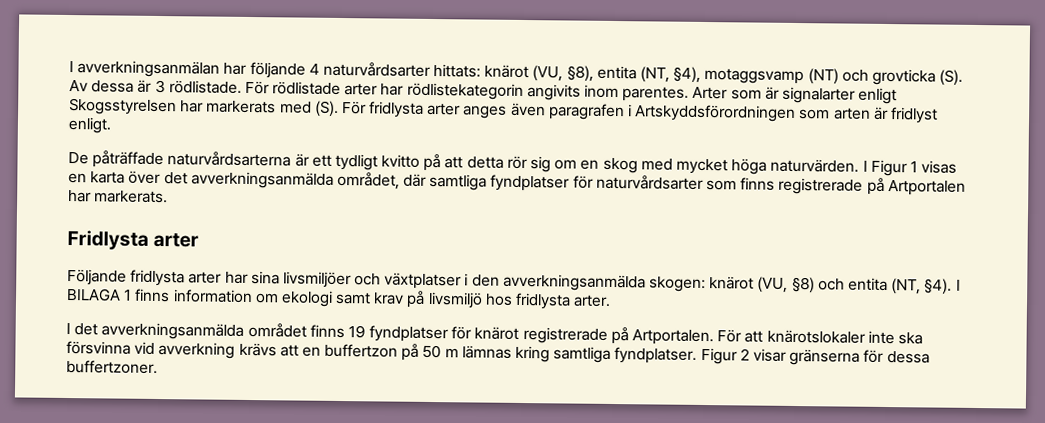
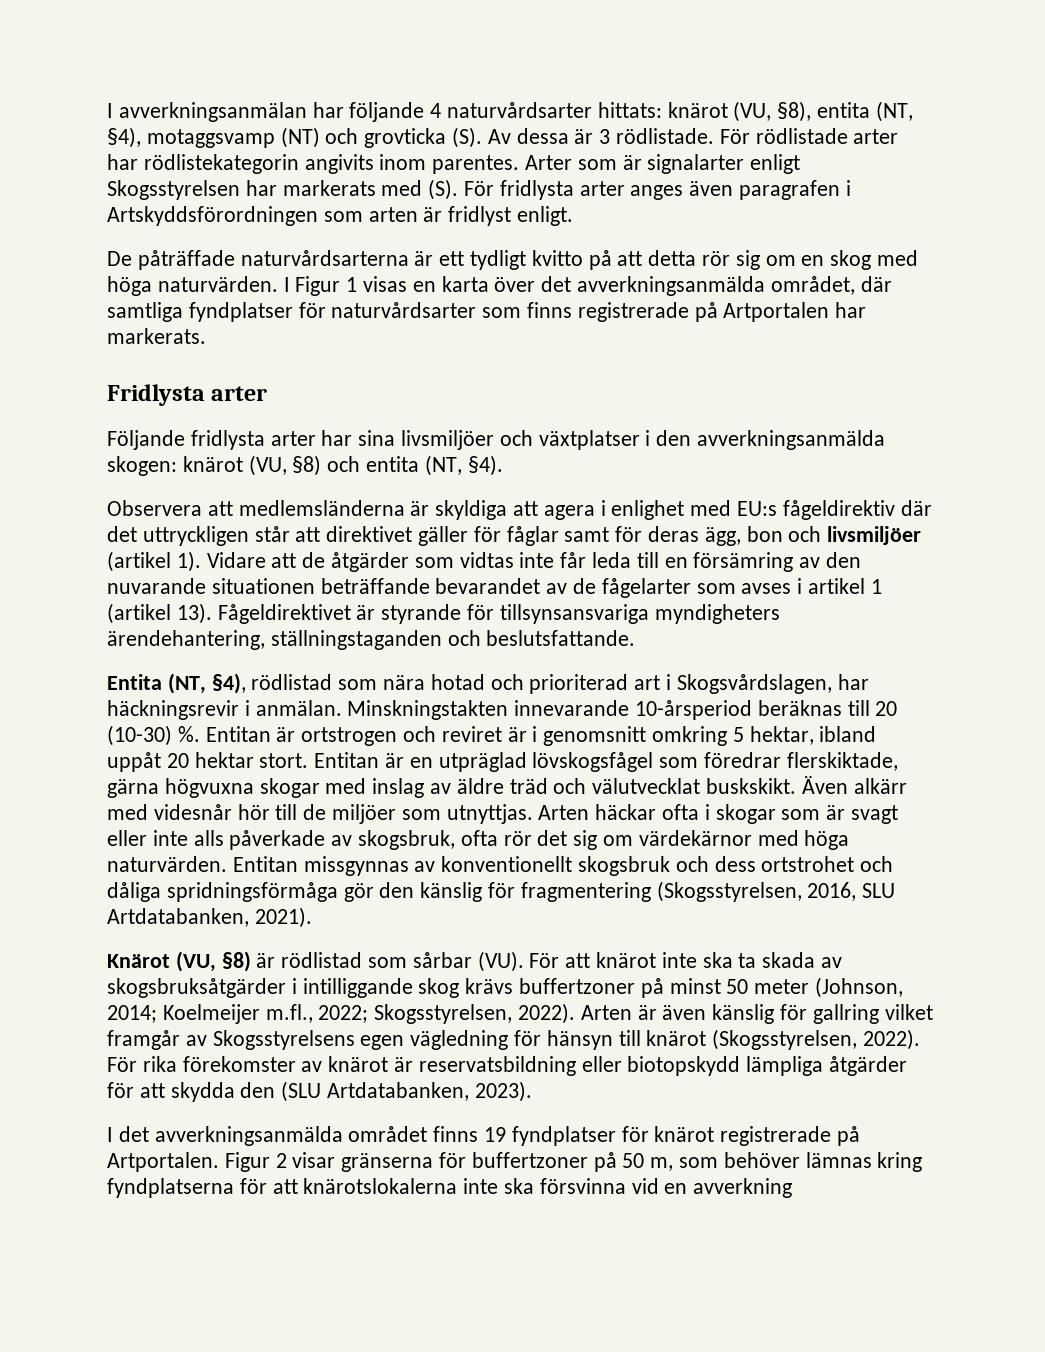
[675,158,728,175] mycket -> (919, 258) none
[955,279,961,291] [66,287,612,310] I BILAGA 1 finns information om ekologi samt krav på livsmiljö hos fridlysta arter. -> [107,500,932,520] [107,526,922,546] [107,551,862,572] [107,578,882,598] [107,603,780,624] [107,630,636,650] [107,673,869,694] [107,700,898,720] [107,725,877,746] [107,752,898,772] [107,776,907,798] [107,804,899,824] [107,830,850,850] [107,856,894,876] [107,881,896,902] [107,907,312,928] [107,951,843,972] [107,977,904,998] [107,1003,933,1024] [107,1029,921,1050] [107,1056,908,1076] [107,1081,532,1102] // Observera att medlemsländerna är skyldiga att agera i enlighet med EU:s fågeldirektiv där det uttryckligen står att direktivet gäller för fåglar samt för deras ägg, bon och livsmiljöer (artikel 1). Vidare att de åtgärder som vidtas inte får leda till en försämring av den nuvarande situationen beträffande bevarandet av de fågelarter som avses i artikel 1 (artikel 13). Fågeldirektivet är styrande för tillsynsansvariga myndigheters ärendehantering, ställningstaganden och beslutsfattande. // Entita (NT, §4), rödlistad som nära hotad och prioriterad art i Skogsvårdslagen, har häckningsrevir i anmälan. Minskningstakten innevarande 10-årsperiod beräknas till 20 (10-30) %. Entitan är ortstrogen och reviret är i genomsnitt omkring 5 hektar, ibland uppåt 20 hektar stort. Entitan är en utpräglad lövskogsfågel som föredrar flerskiktade, gärna högvuxna skogar med inslag av äldre träd och välutvecklat buskskikt. Även alkärr med videsnår hör till de miljöer som utnyttjas. Arten häckar ofta i skogar som är svagt eller inte alls påverkade av skogsbruk, ofta rör det sig om värdekärnor med höga naturvärden. Entitan missgynnas av konventionellt skogsbruk och dess ortstrohet och dåliga spridningsförmåga gör den känslig för fragmentering (Skogsstyrelsen, 2016, SLU Artdatabanken, 2021). // Knärot (VU, §8) är rödlistad som sårbar (VU). För att knärot inte ska ta skada av skogsbruksåtgärder i intilliggande skog krävs buffertzoner på minst 50 meter (Johnson, 2014; Koelmeijer m.fl., 2022; Skogsstyrelsen, 2022). Arten är även känslig för gallring vilket framgår av Skogsstyrelsens egen vägledning för hänsyn till knärot (Skogsstyrelsen, 2022). För rika förekomster av knärot är reservatsbildning eller biotopskydd lämpliga åtgärder för att skydda den (SLU Artdatabanken, 2023).
[717,329,923,345] [66,340,698,364] För att knärotslokaler inte ska försvinna vid avverkning krävs att en buffertzon på 50 m lämnas kring samtliga fyndplatser. -> (219, 1162) none
[886,351,930,364] [66,359,158,374] dessa buffertzoner. -> [471,1152,923,1172] [107,1178,793,1198] buffertzoner på 50 m, som behöver lämnas kring fyndplatserna för att knärotslokalerna inte ska försvinna vid en avverkning

